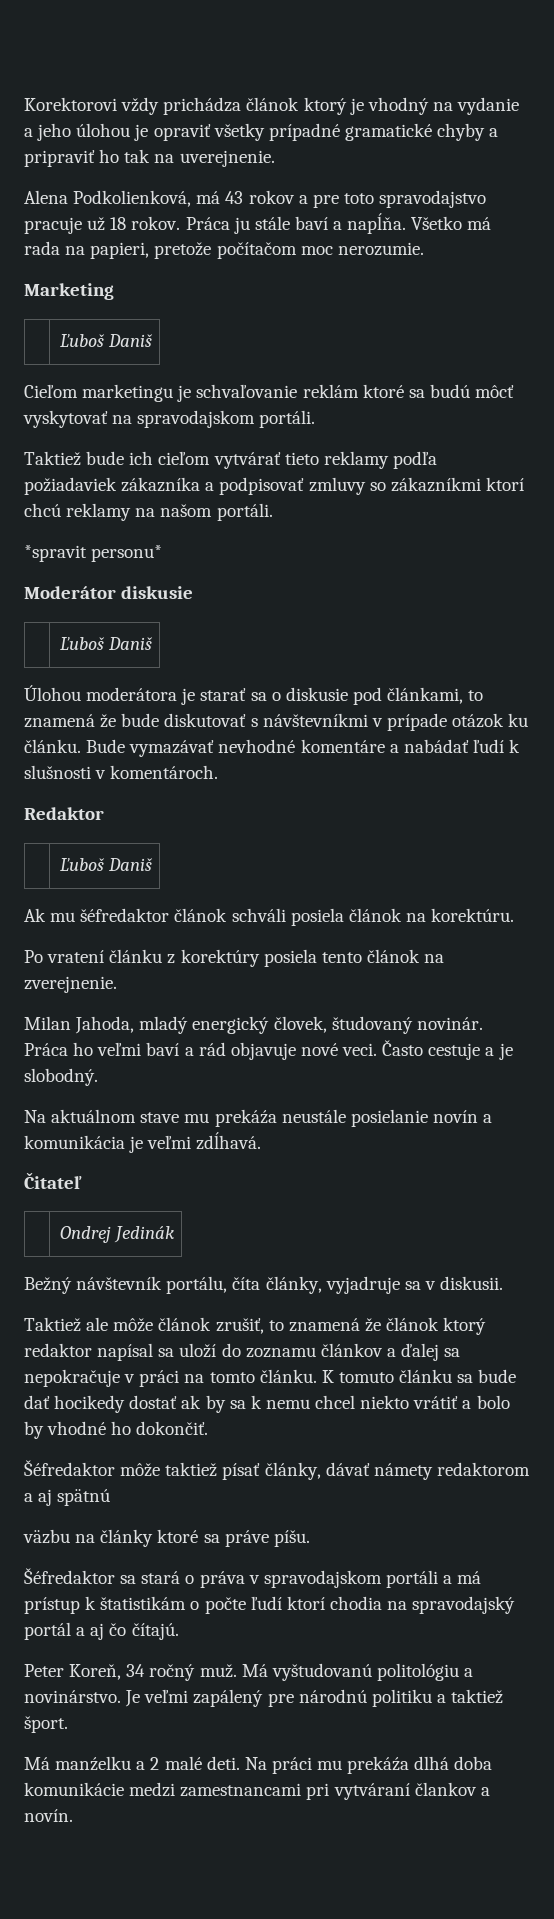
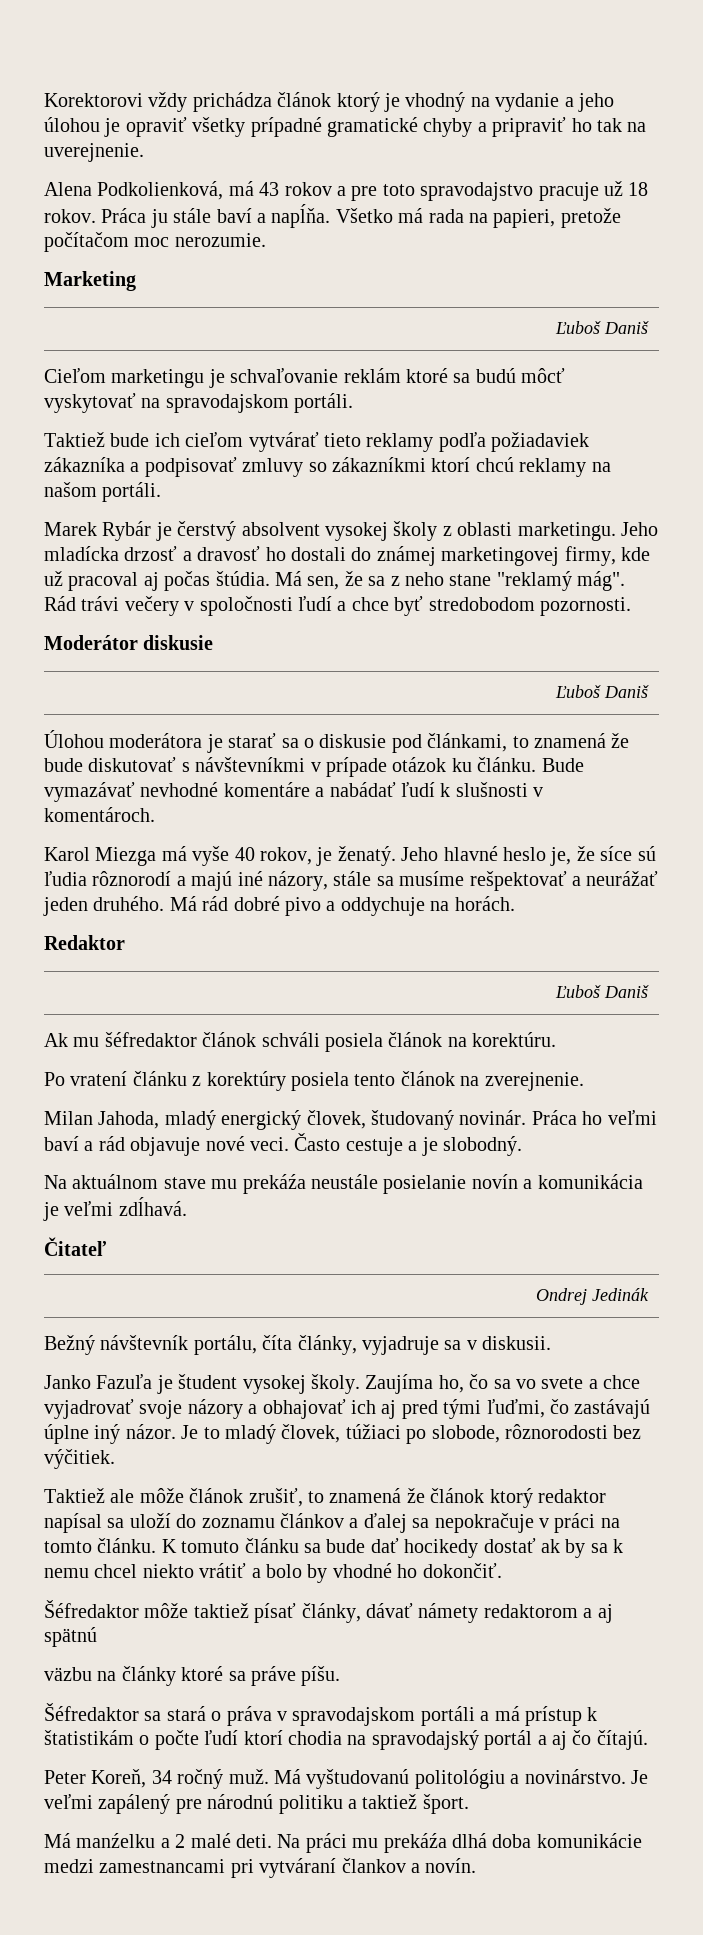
[24,545,163,562] *spravit personu* -> [44,521,658,541] [44,546,650,566] [44,571,626,591] [44,596,631,616] Marek Rybár je čerstvý absolvent vysokej školy z oblasti marketingu. Jeho mladícka drzosť a dravosť ho dostali do známej marketingovej firmy, kde už pracoval aj počas štúdia. Má sen, že sa z neho stane "reklamý mág". Rád trávi večery v spoločnosti ľudí a chce byť stredobodom pozornosti.
(219, 772) none -> [44,846,656,866] [44,871,659,891] [43,896,515,916] // Karol Miezga má vyše 40 rokov, je ženatý. Jeho hlavné heslo je, že síce sú ľudia rôznorodí a majú iné názory, stále sa musíme rešpektovať a neurážať jeden druhého. Má rád dobré pivo a oddychuje na horách.
(504, 1283) none -> [44,1374,641,1394] [44,1399,651,1419] [44,1424,642,1444] [44,1449,115,1469] // Janko Fazuľa je študent vysokej školy. Zaujíma ho, čo sa vo svete a chce vyjadrovať svoje názory a obhajovať ich aj pred tými ľuďmi, čo zastávajú úplne iný názor. Je to mladý človek, túžiaci po slobode, rôznorodosti bez výčitiek.

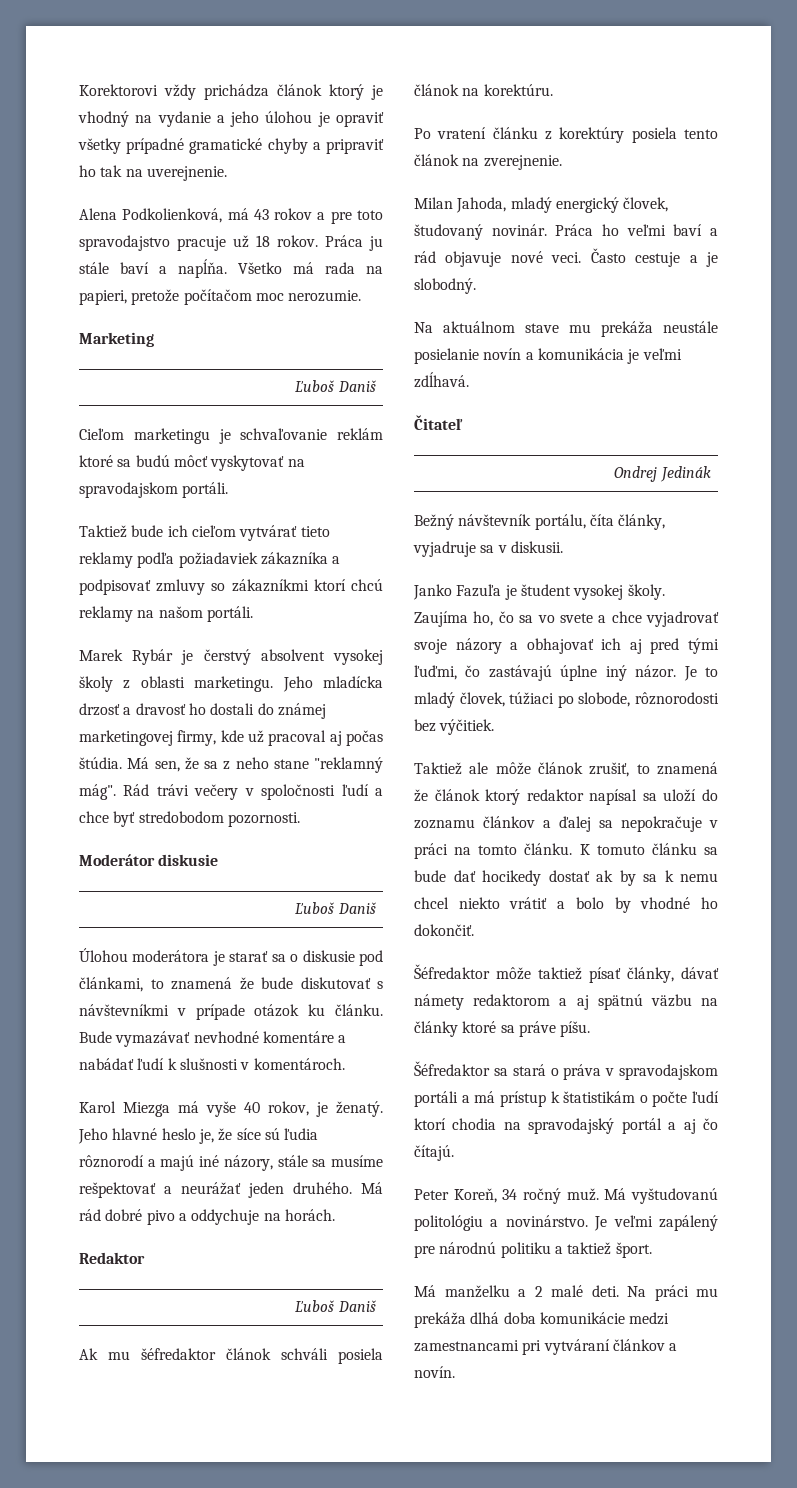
[496,571,572,591] "reklamý -> [314,757,383,773] "reklamný
[242,1174,306,1194] prekáźa -> [601,321,653,337] prekáža
(97, 1637) // -> (643, 1002) none
[76,1833,156,1848] manźelku -> [444,1285,510,1298] manželku
[383,1833,447,1853] prekáźa -> [414,1312,466,1328] prekáža
[341,1858,406,1873] člankov -> [612,1339,665,1351] článkov

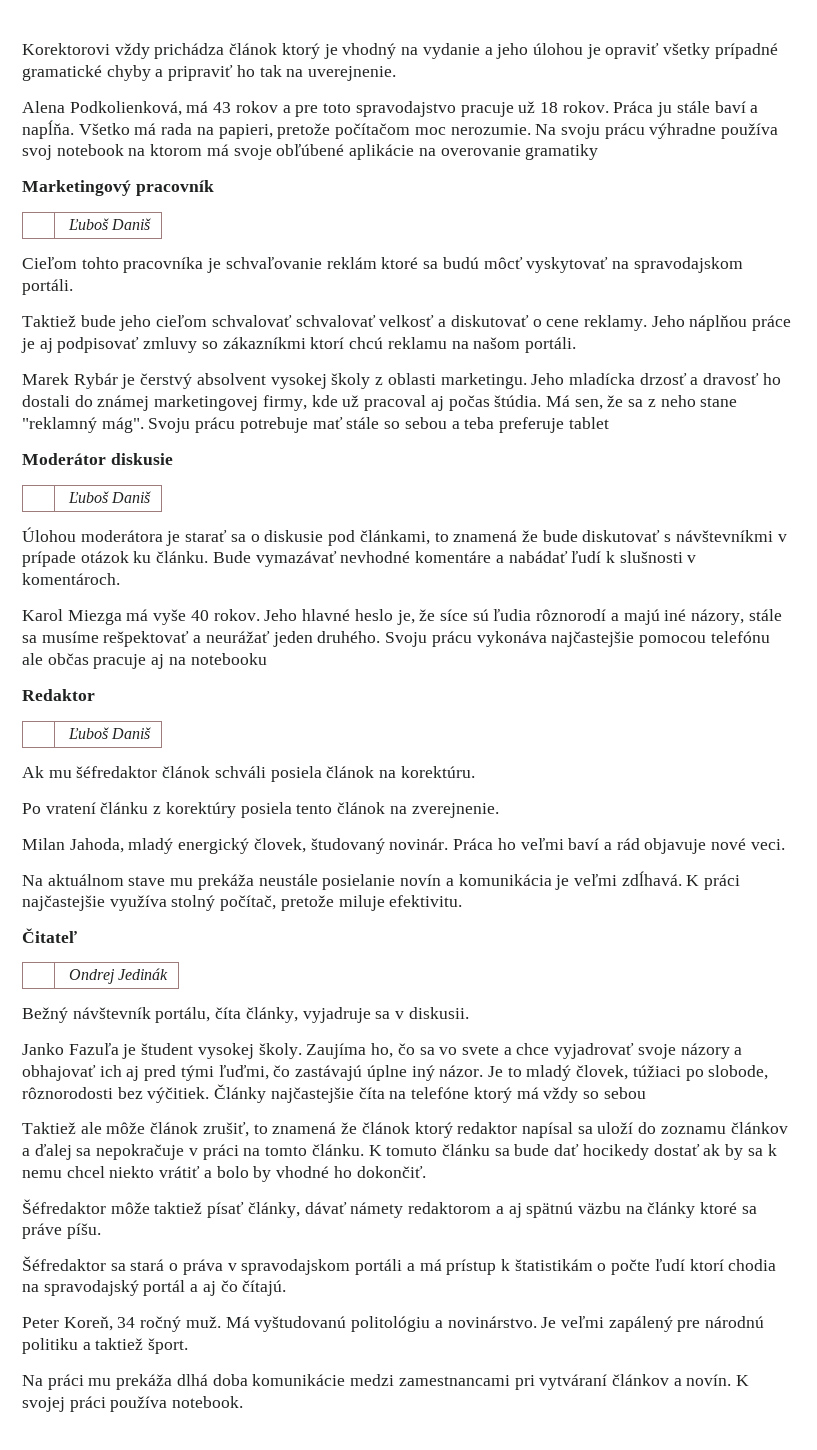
[79,332,154,347] // Marketing -> [535,123,779,139] [22,144,599,160] [22,180,214,196] Na svoju prácu výhradne používa svoj notebook na ktorom má svoje obľúbené aplikácie na overovanie gramatiky // Marketingový pracovník
[133,428,210,444] marketingu -> [81,257,204,273] tohto pracovníka
[167,525,330,541] [79,552,341,568] ich cieľom vytvárať tieto reklamy podľa požiadaviek zákazníka a -> [119,315,792,331] [21,338,53,353] jeho cieľom schvalovať schvalovať velkosť a diskutovať o cene reklamy. Jeho náplňou práce je aj
[79,606,133,622] reklamy -> [387,337,447,349] reklamu
[123,784,383,800] [79,811,300,827] Rád trávi večery v spoločnosti ľudí a chce byť stredobodom pozornosti. -> [148,417,609,433] Svoju prácu potrebuje mať stále so sebou a teba preferuje tablet
[268,1101,383,1117] rokov, je ženatý. -> [213,609,260,621] rokov.
[361,1182,383,1194] [79,1209,335,1225] Má rád dobré pivo a oddychuje na horách. -> [385,631,770,647] [22,653,267,669] Svoju prácu vykonáva najčastejšie pomocou telefónu ale občas pracuje aj na notebooku
[590,248,718,267] [414,278,476,294] Často cestuje a je slobodný. -> (785, 844) none
(469, 380) none -> [686,874,741,890] [22,895,463,911] K práci najčastejšie využíva stolný počítač, pretože miluje efektivitu.
(495, 727) none -> [214,1084,646,1103] Články najčastejšie číta na telefóne ktorý má vždy so sebou
[414,1285,619,1298] Má manželku a 2 malé deti. -> (189, 1346) none
(455, 1372) none -> [736,1375,750,1386] [22,1396,244,1412] K svojej práci používa notebook.

